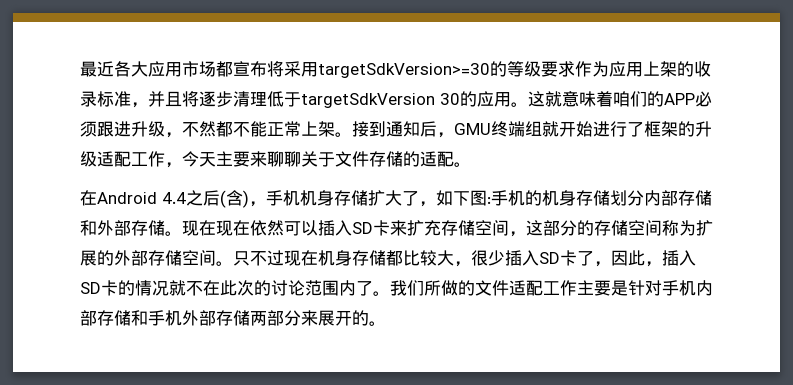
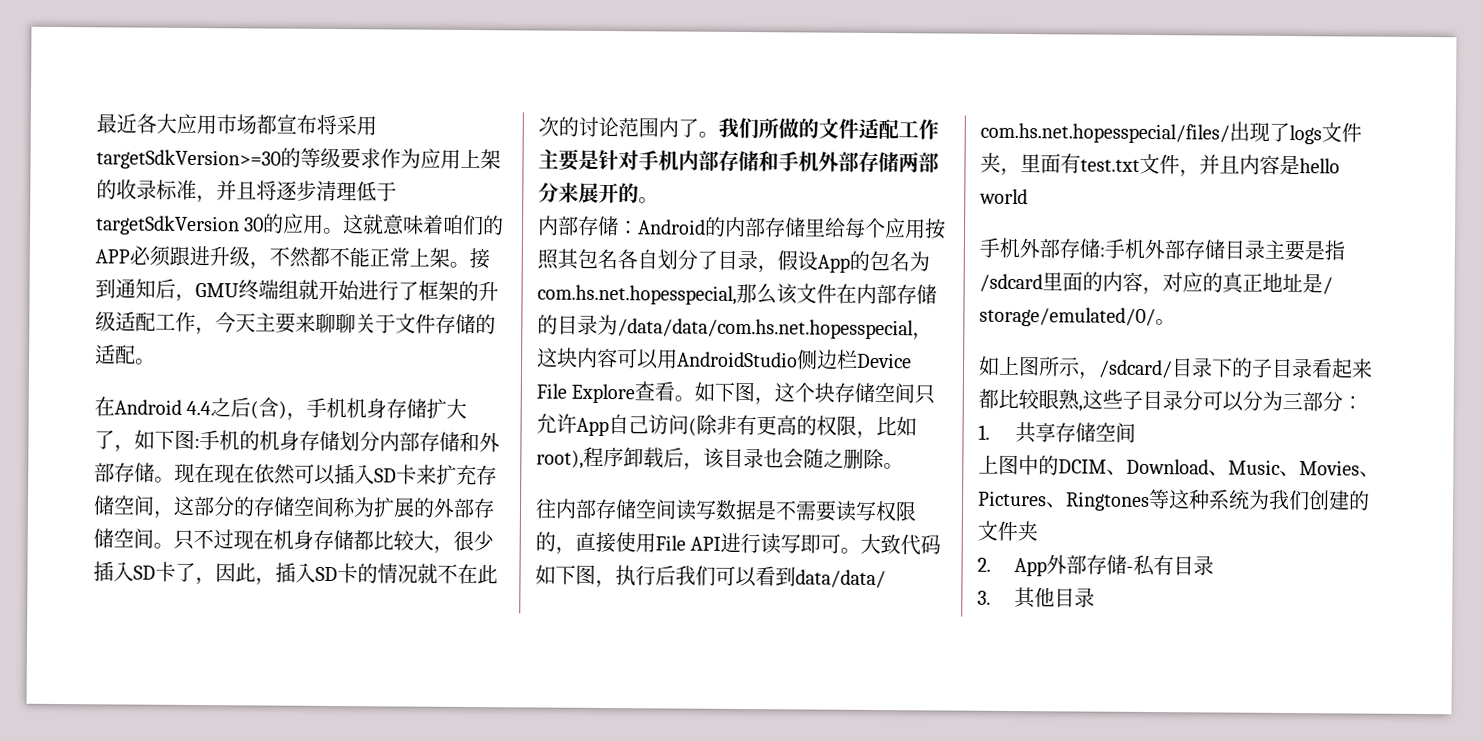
(386, 323) none -> [537,215,946,240] [537,248,930,274] [537,283,937,305] [537,314,933,341] [537,347,912,370] [536,381,936,406] [536,413,917,439] [536,446,904,471] [535,498,917,522] [535,531,942,556] [535,564,886,589] [980,121,1362,145] [980,152,1340,178] [979,188,1028,205] [979,237,1345,262] [979,271,1333,296] [979,306,1176,328] [978,355,1373,380] [978,388,1363,412] [978,422,1137,444] [978,454,1380,477] [978,488,1370,511] [977,520,1038,542] [977,554,1215,577] [977,587,1096,609] // 内部存储：Android的内部存储里给每个应用按照其包名各自划分了目录，假设App的包名为com.hs.net.hopesspecial,那么该文件在内部存储的目录为/data/data/com.hs.net.hopesspecial，这块内容可以用AndroidStudio侧边栏Device File Explore查看。如下图，这个块存储空间只允许App自己访问(除非有更高的权限，比如root),程序卸载后，该目录也会随之删除。 // 往内部存储空间读写数据是不需要读写权限的，直接使用File API进行读写即可。大致代码如下图，执行后我们可以看到data/data/ com.hs.net.hopesspecial/files/出现了logs文件夹，里面有test.txt文件，并且内容是hello world // 手机外部存储:手机外部存储目录主要是指/sdcard里面的内容，对应的真正地址是/ storage/emulated/0/。 // 如上图所示，/sdcard/目录下的子目录看起来都比较眼熟,这些子目录分可以分为三部分： // 1.共享存储空间 // 上图中的DCIM、Download、Music、Movies、Pictures、Ringtones等这种系统为我们创建的文件夹 // 2. App外部存储-私有目录 // 3.其他目录

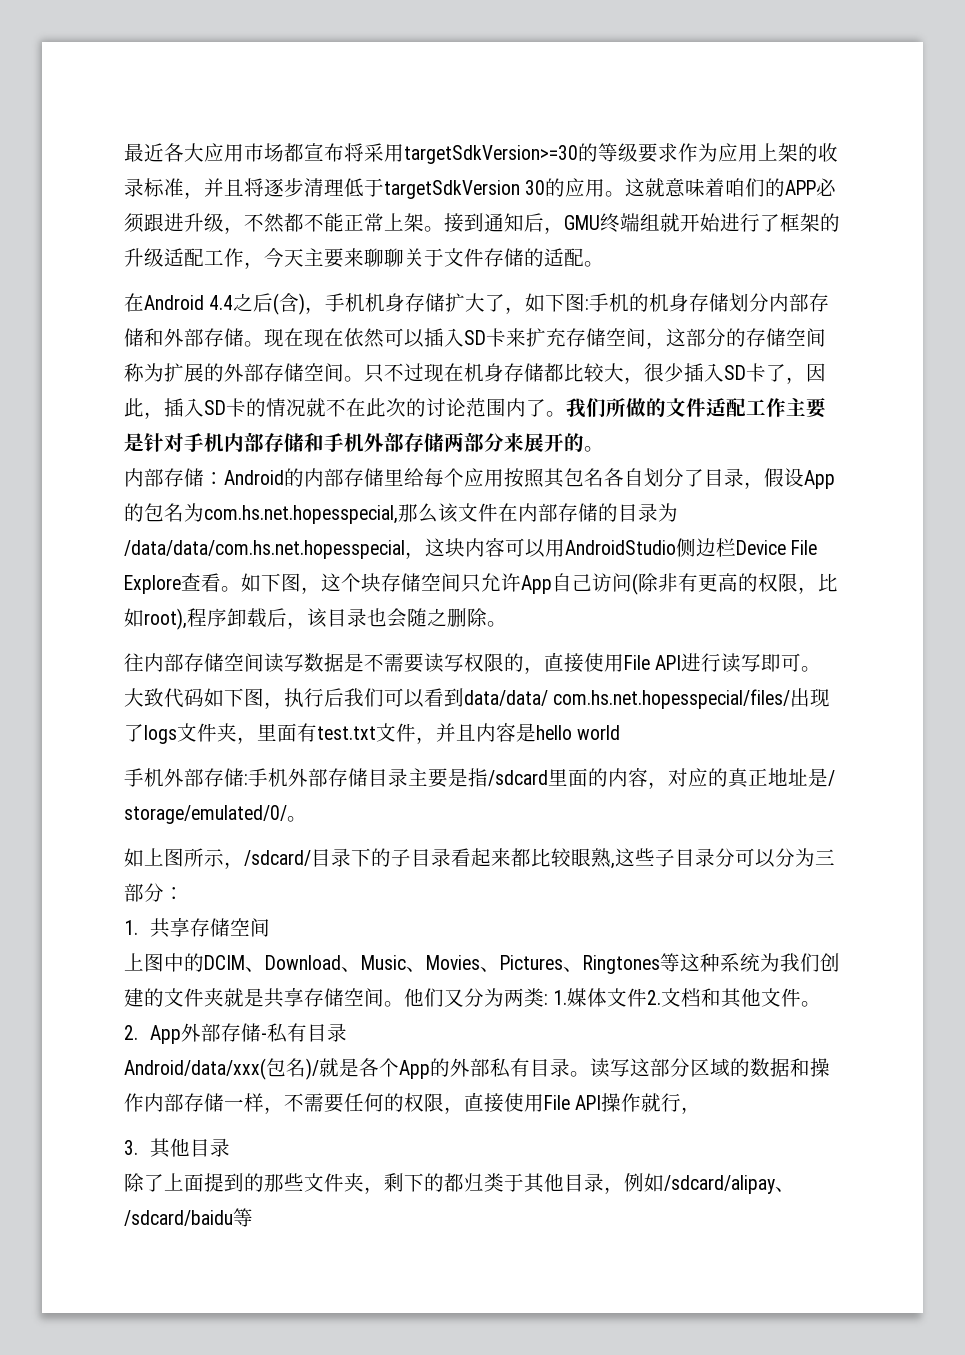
(1038, 531) none -> [224,988,822,1008] 就是共享存储空间。他们又分为两类: 1.媒体文件2.文档和其他文件。
[977,587,1096,609] 3.其他目录 -> [124,1058,830,1080] [124,1092,702,1114] [124,1138,230,1158] [124,1173,795,1194] [124,1208,253,1227] Android/data/xxx(包名)/就是各个App的外部私有目录。读写这部分区域的数据和操作内部存储一样，不需要任何的权限，直接使用File API操作就行， // 3.其他目录 // 除了上面提到的那些文件夹，剩下的都归类于其他目录，例如/sdcard/alipay、/sdcard/baidu等

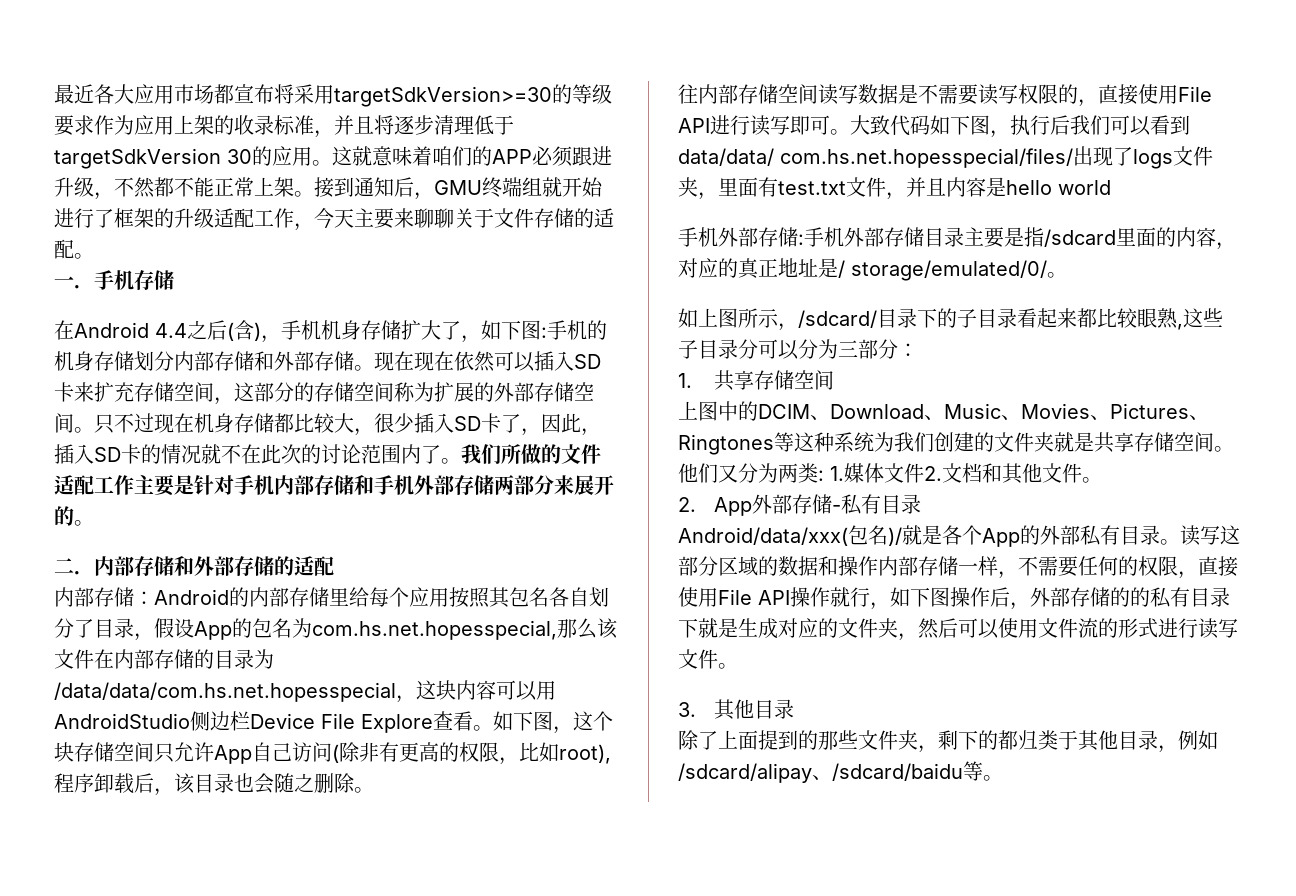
(604, 264) none -> [54,270,174,290] // 一．手机存储
(604, 449) none -> [54,556,334,576] // 二．内部存储和外部存储的适配
(702, 1110) none -> [890,587,1230,610] [678,618,1238,641] [678,649,738,669] 如下图操作后，外部存储的的私有目录下就是生成对应的文件夹，然后可以使用文件流的形式进行读写文件。
(253, 1217) none -> [983,775,1003,781] 。

